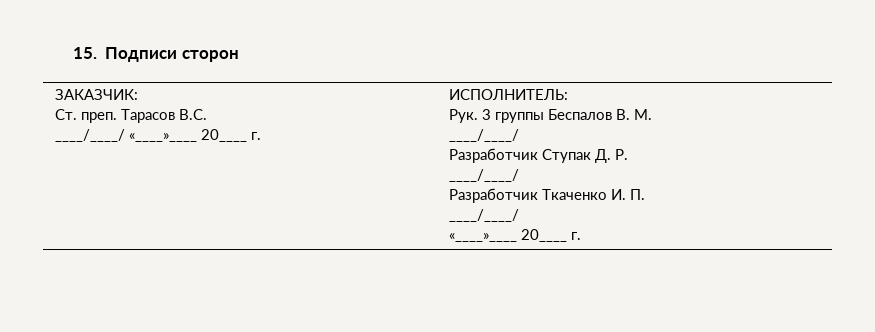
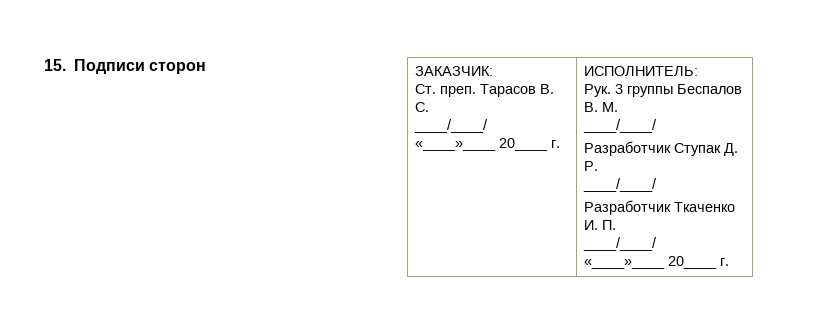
[179,109,208,120] В.С. -> [540,84,555,94] [415,102,430,112] В. С.

